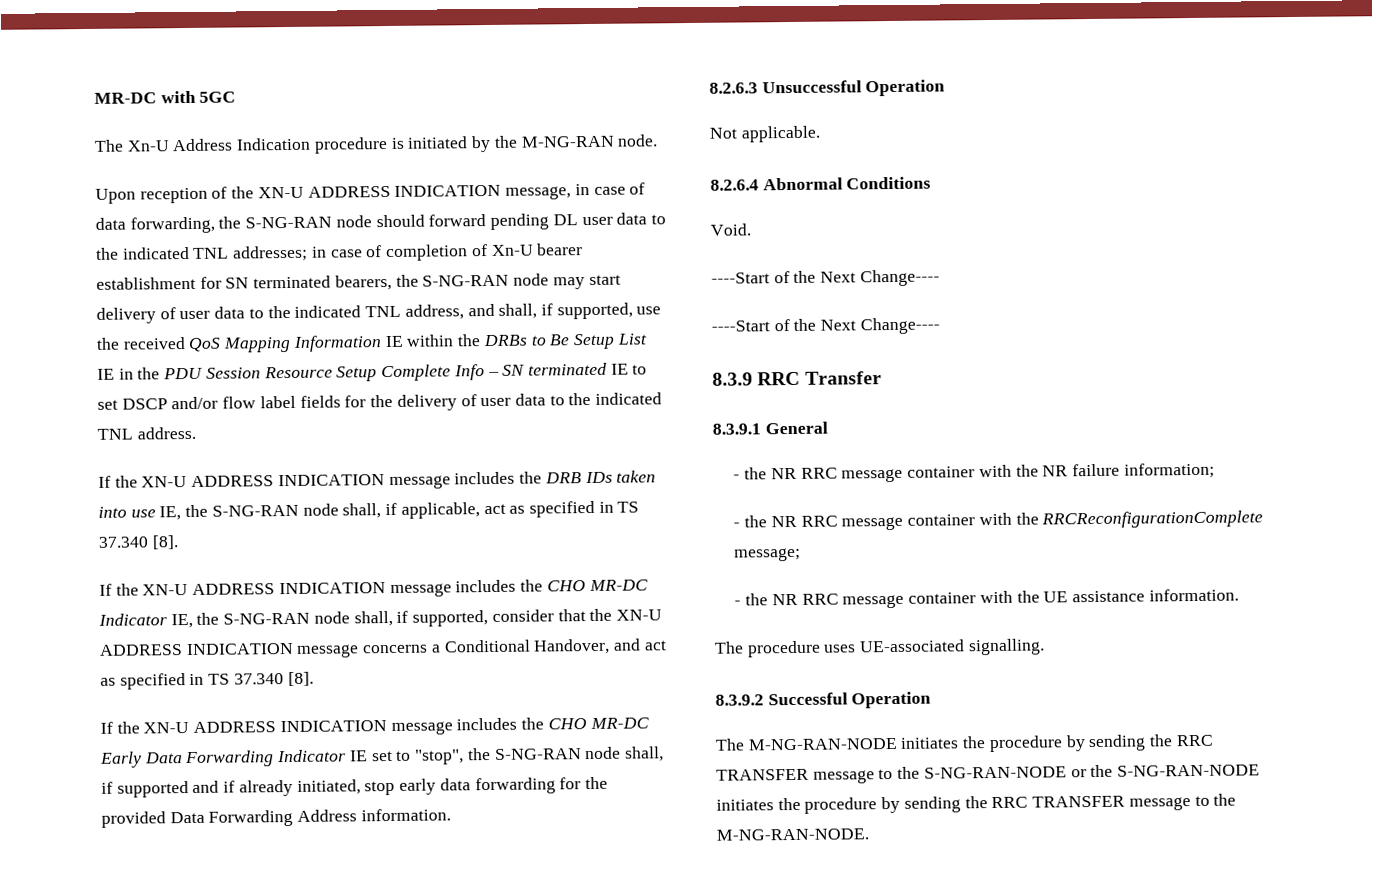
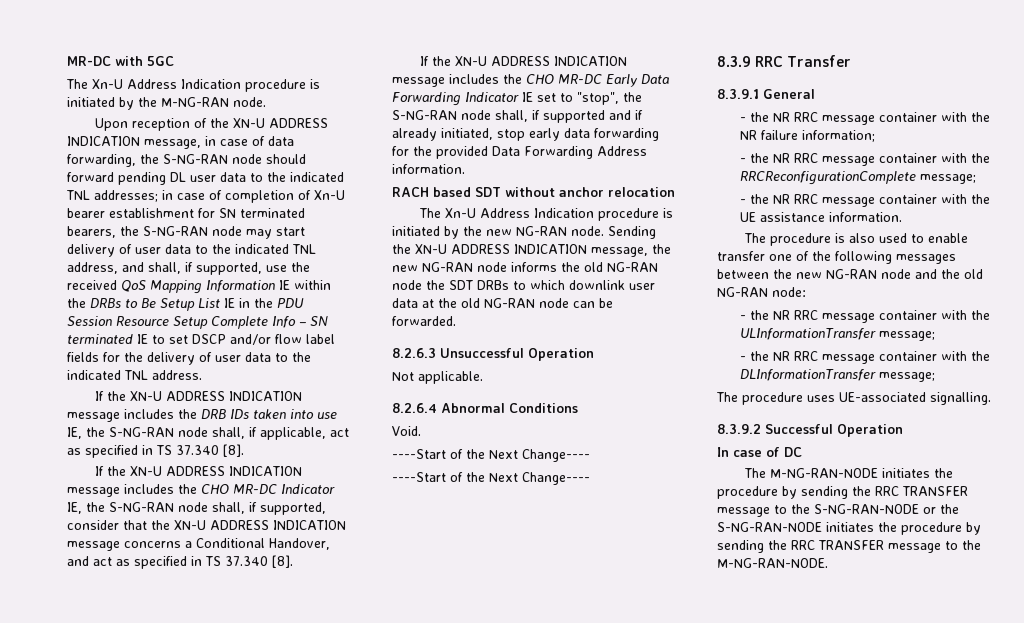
(451, 815) none -> [392,187,675,197] [418,208,673,221] [392,226,656,239] [392,244,671,257] [392,262,658,272] [392,280,655,290] [392,298,613,308] [392,316,456,326] // RACH based SDT without anchor relocation // The Xn-U Address Indication procedure is initiated by the new NG-RAN node. Sending the XN-U ADDRESS INDICATION message, the new NG-RAN node informs the old NG-RAN node the SDT DRBs to which downlink user data at the old NG-RAN node can be forwarded.
(1239, 595) none -> [743,233,968,246] [717,251,956,264] [717,269,983,279] [717,287,806,297] [739,310,990,323] [739,328,935,341] [739,351,990,364] [739,369,935,382] // The procedure is also used to enable transfer one of the following messages between the new NG-RAN node and the old NG-RAN node: // - the NR RRC message container with the ULInformationTransfer message; // - the NR RRC message container with the DLInformationTransfer message;
(932, 700) none -> [717,447,802,457] // In case of DC

